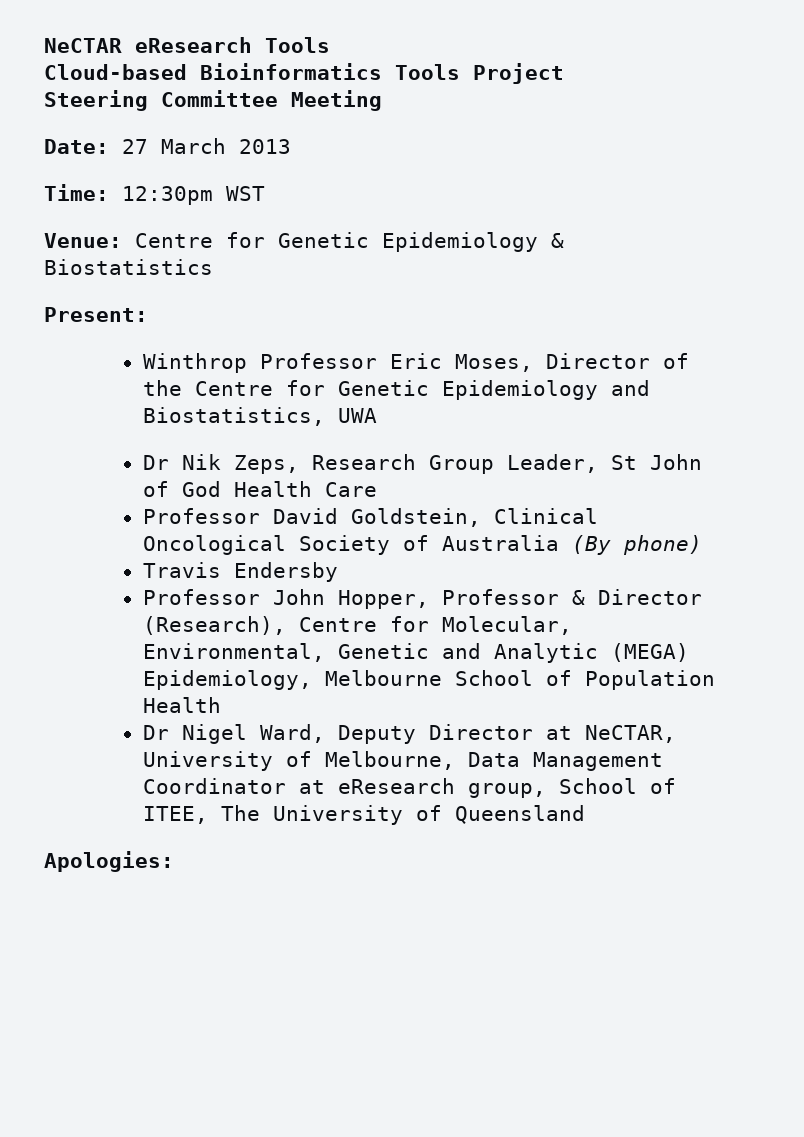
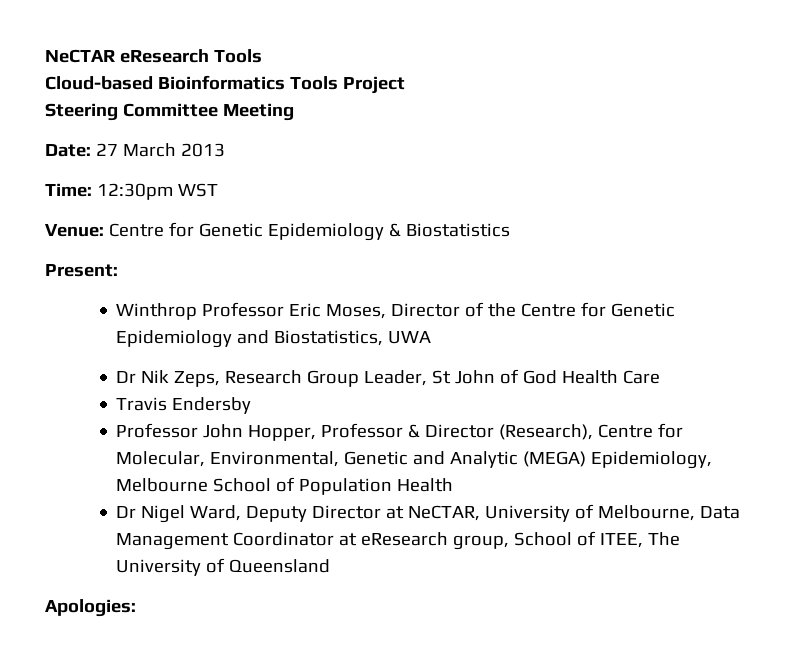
[142,508,598,527] [142,535,702,555] // Professor David Goldstein, Clinical Oncological Society of Australia (By phone) -> (661, 377) none

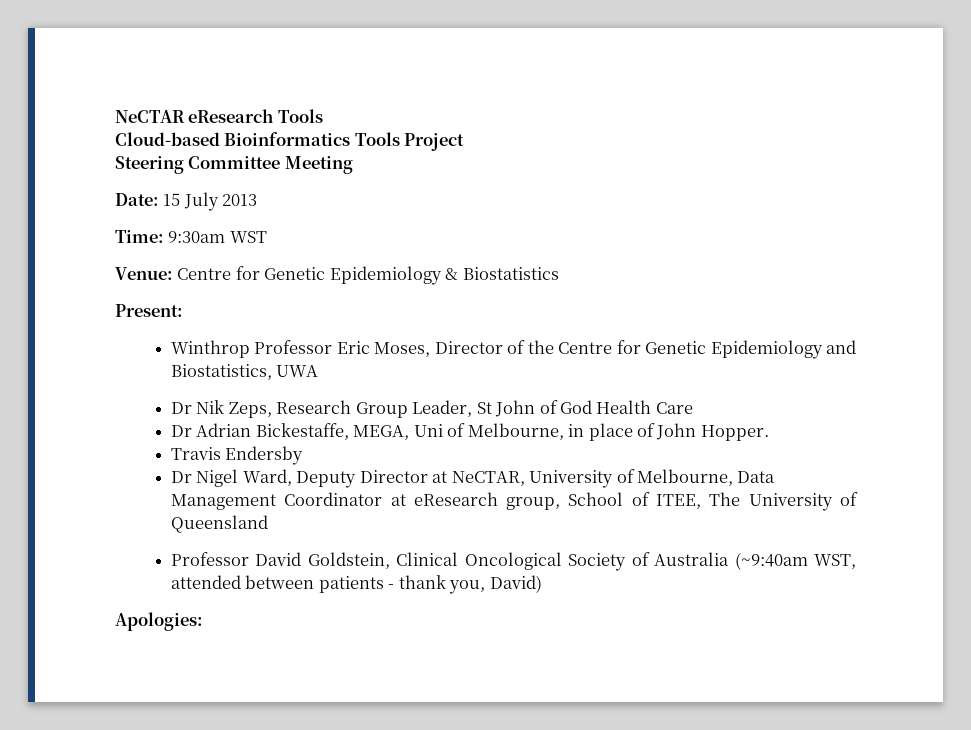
[95,143,176,157] 27 March -> [163,192,219,211] 15 July
[96,183,173,200] 12:30pm -> [168,231,226,243] 9:30am
[116,397,252,414] [116,423,684,441] [116,451,713,469] [116,477,454,495] Travis Endersby // Professor John Hopper, Professor & Director (Research), Centre for Molecular, Environmental, Genetic and Analytic (MEGA) Epidemiology, Melbourne School of Population Health -> [170,423,769,441] [170,446,304,465] Dr Adrian Bickestaffe, MEGA, Uni of Melbourne, in place of John Hopper. // Travis Endersby
(331, 566) none -> [170,552,857,571] [170,575,542,594] // Professor David Goldstein, Clinical Oncological Society of Australia (~9:40am WST, attended between patients - thank you, David)

